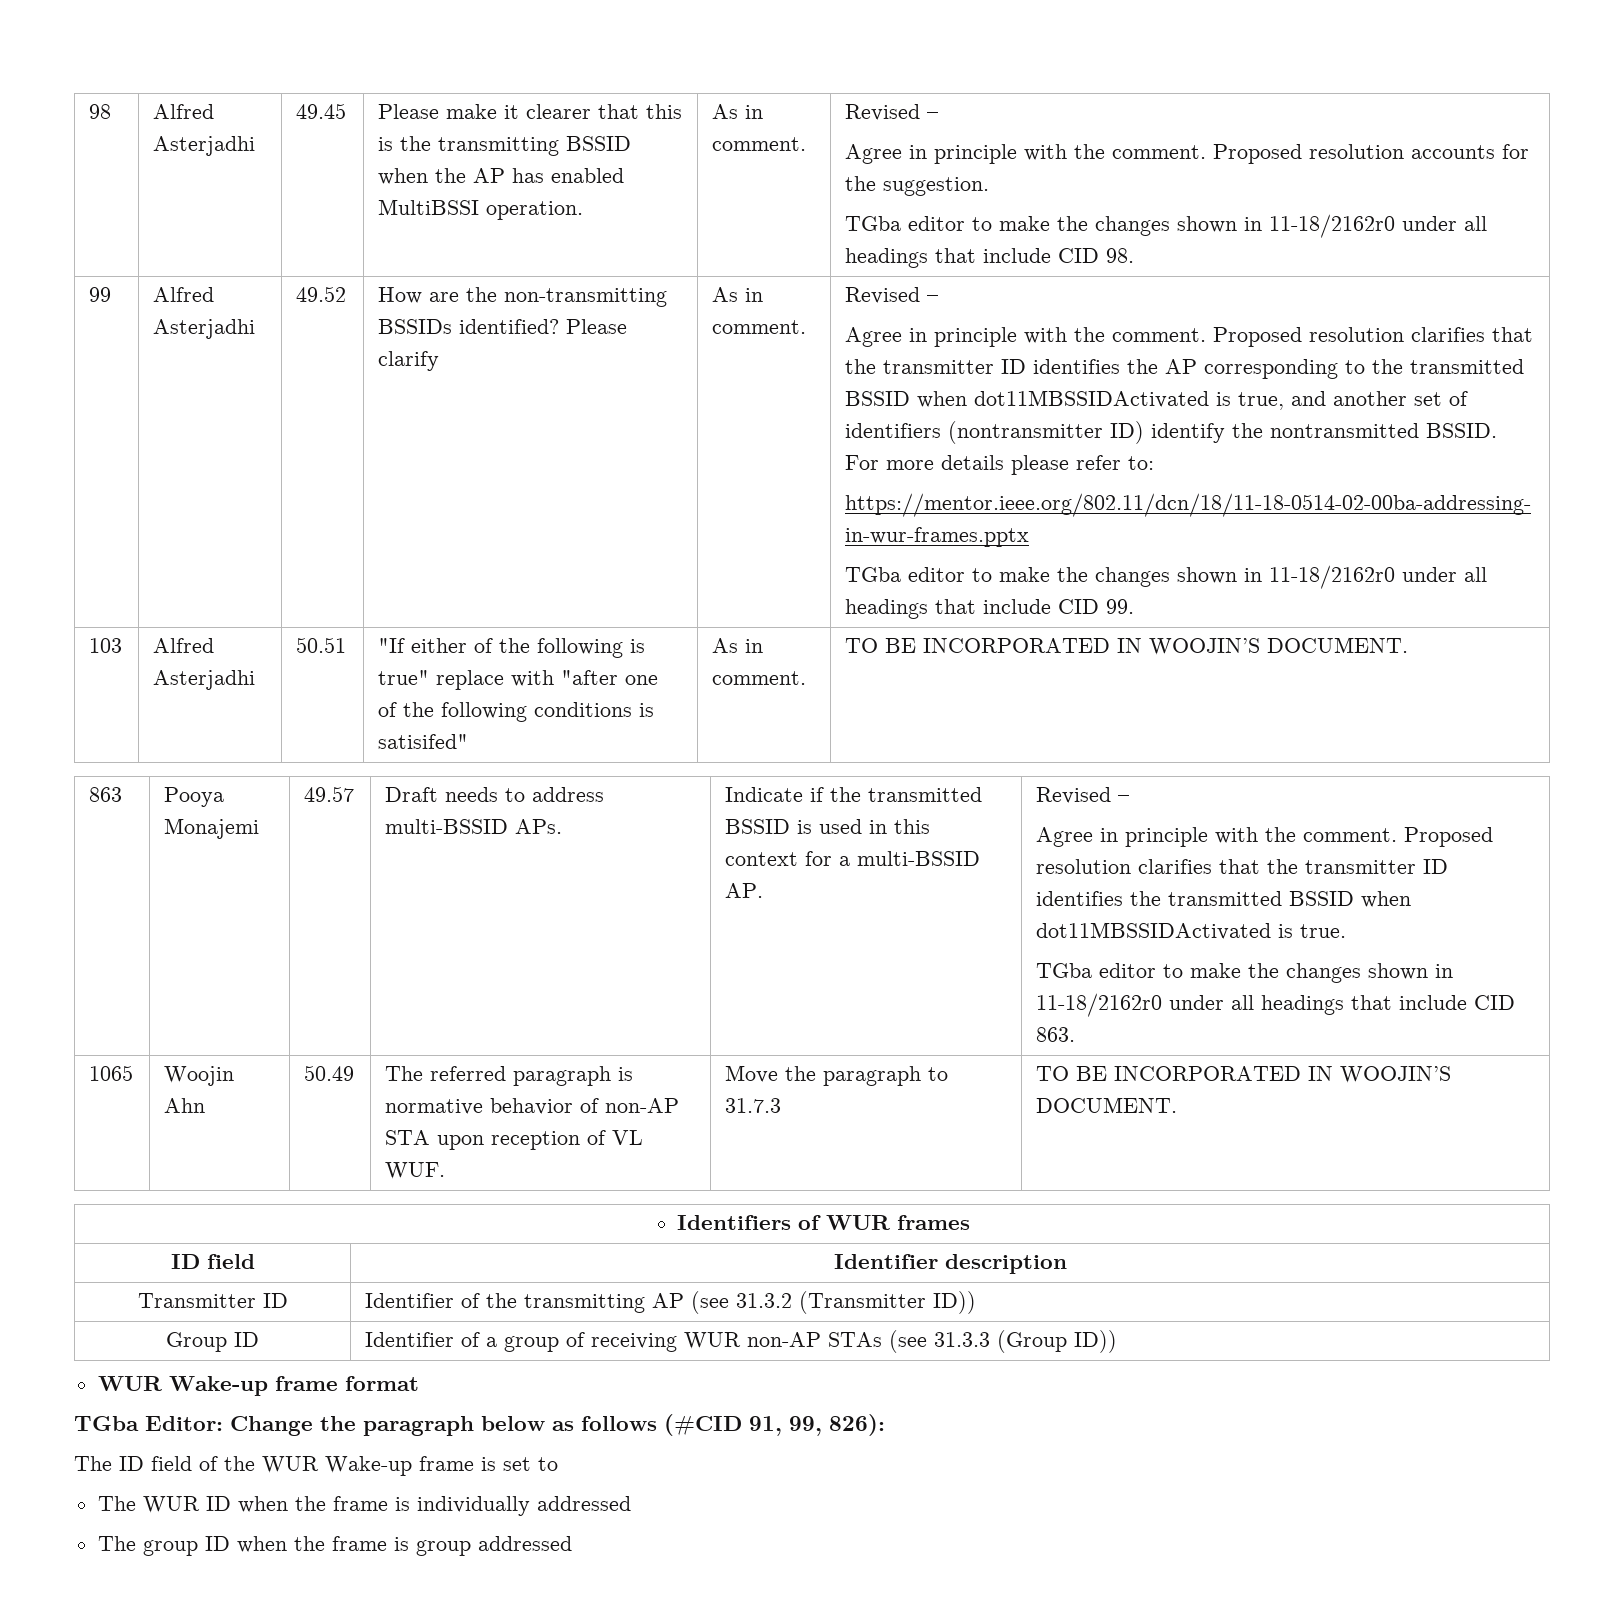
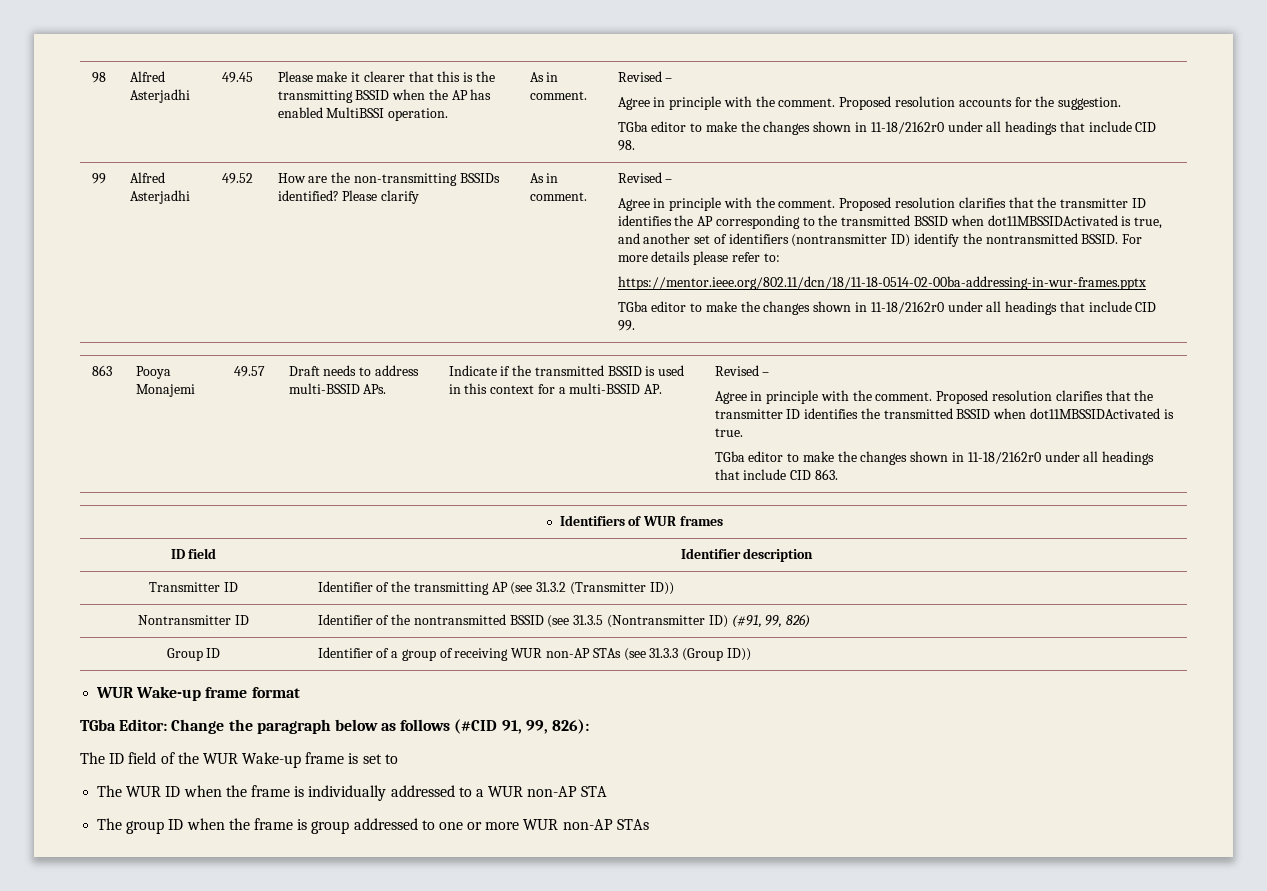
[89,638,123,653] [153,638,215,653] [153,670,256,690] [296,637,347,653] [378,638,646,658] [378,670,659,690] [378,702,655,722] [378,734,469,749] [712,638,764,653] [712,671,807,685] [845,637,1409,655] // 103 | Alfred Asterjadhi | 50.51 | "If either of the following is true" replace with "after one of the following conditions is satisifed" | As in comment. | TO BE INCORPORATED IN WOOJIN’S DOCUMENT. -> (635, 325) none
[89,1065,134,1081] [164,1066,235,1086] [164,1098,206,1113] [304,1065,355,1081] [385,1066,634,1086] [385,1098,680,1115] [385,1130,644,1150] [385,1162,446,1179] [725,1065,949,1086] [725,1098,782,1113] [1036,1066,1452,1083] [1036,1097,1178,1113] // 1065 | Woojin Ahn | 50.49 | The referred paragraph is normative behavior of non-AP STA upon reception of VL WUF. | Move the paragraph to 31.7.3 | TO BE INCORPORATED IN WOOJIN’S DOCUMENT. -> (838, 474) none
(977, 1302) none -> [138,615,249,625] [317,614,811,628] // Nontransmitter ID | Identifier of the nontransmitted BSSID (see 31.3.5 (Nontransmitter ID) (#91, 99, 826)
(631, 1503) none -> [458,786,608,797] to a WUR non-AP STA
(572, 1543) none -> [421,819,649,830] to one or more WUR non-AP STAs

